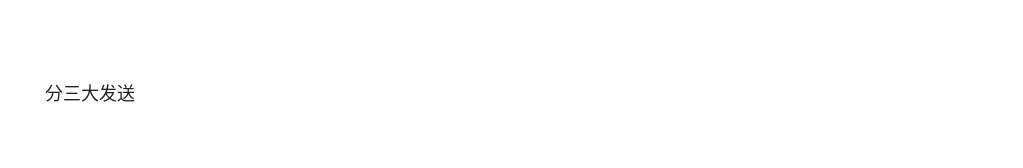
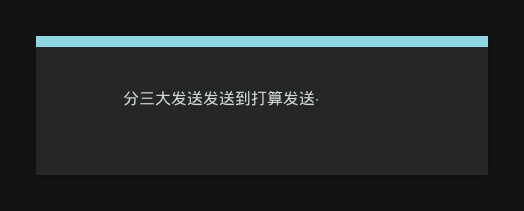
(135, 93) none -> [203,90,320,106] 发送到打算发送·

